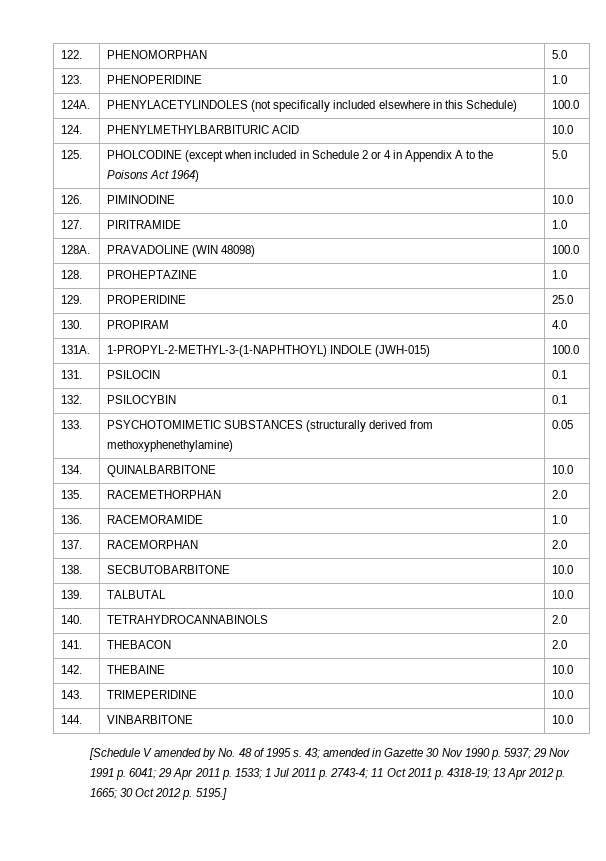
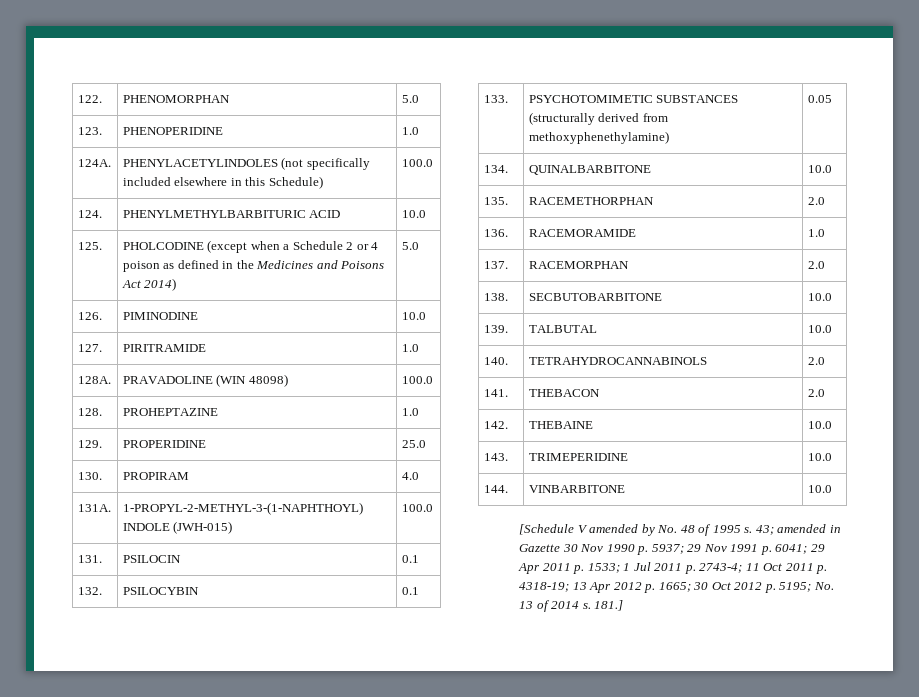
[254,150,309,159] included in -> [283,244,290,250] a
[393,150,494,162] in Appendix A to the -> [122,260,338,272] poison as defined in the Medicines and
[171,170,200,182] 1964) -> [144,278,177,291] 2014)
[195,788,227,800] 5195.] -> [779,582,834,592] [519,600,624,612] 5195; No. 13 of 2014 s. 181.]

